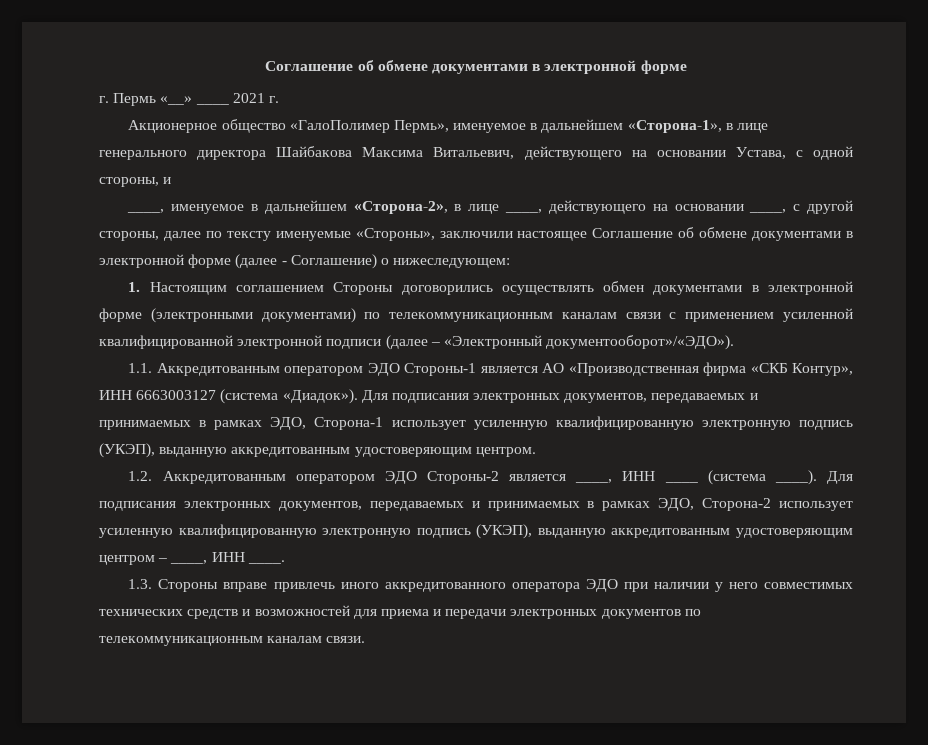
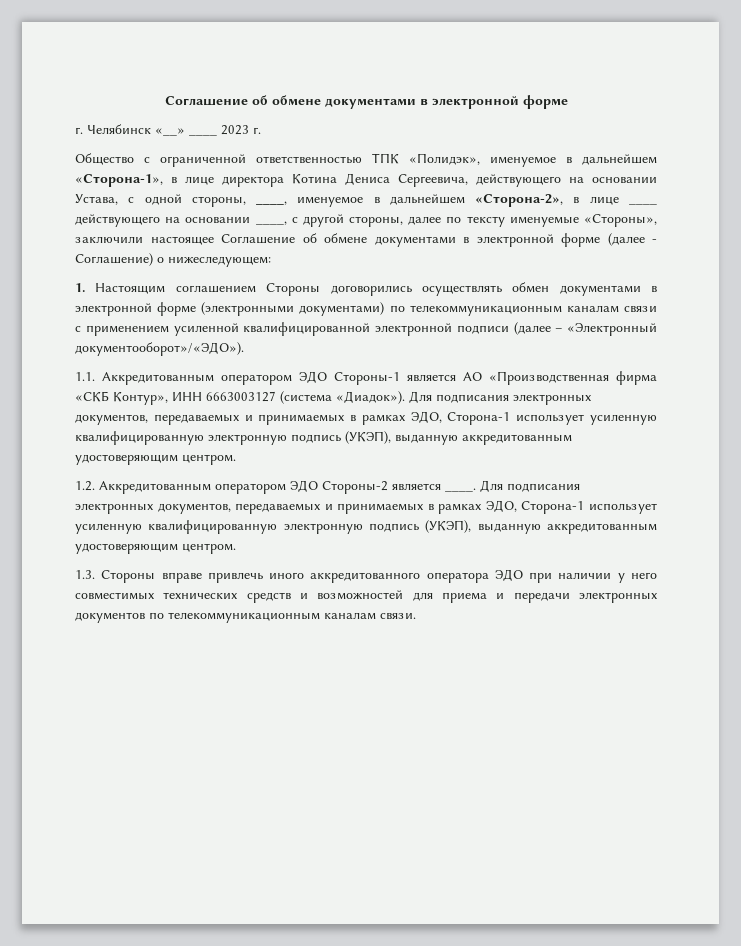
[113,93,157,106] Пермь -> [87,124,151,134] Челябинск
[232,93,265,103] 2021 -> [221,125,249,135] 2023
[128,119,449,133] Акционерное общество «ГалоПолимер Пермь», -> [75,153,480,167] Общество с ограниченной ответственностью ТПК «Полидэк»,
[99,146,515,160] генерального директора Шайбакова Максима Витальевич, -> [222,173,468,187] директора Котина Дениса Сергеевича,
[163,177,172,184] и // -> (246, 201) none
[505,209,543,213] ____, -> [628,203,657,205] ____
[575,471,656,483] [664,470,817,485] ____, ИНН ____ (система ____). -> [445,488,476,492] ____.
[702,498,853,511] [99,524,853,539] [99,552,285,565] Сторона-2 использует усиленную квалифицированную электронную подпись (УКЭП), выданную аккредитованным удостоверяющим центром – ____, ИНН ____. -> [521,501,657,514] [75,520,657,534] [75,543,236,554] Сторона-1 использует усиленную квалифицированную электронную подпись (УКЭП), выданную аккредитованным удостоверяющим центром.

